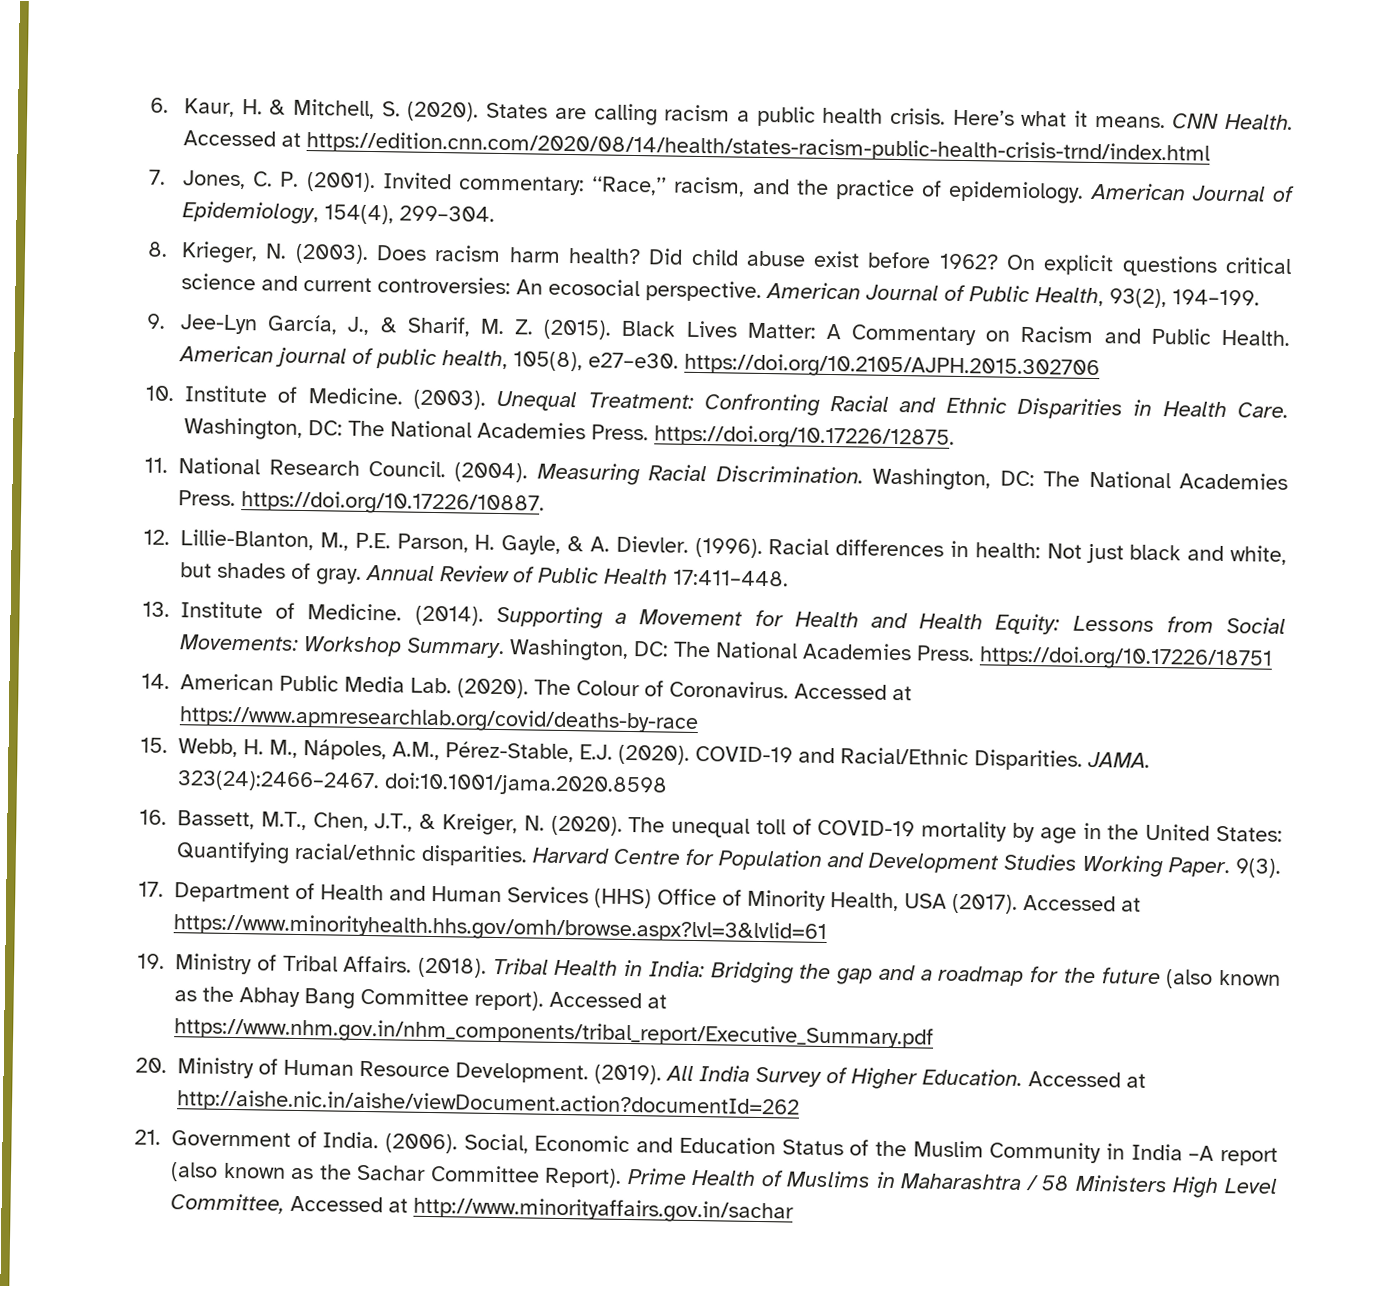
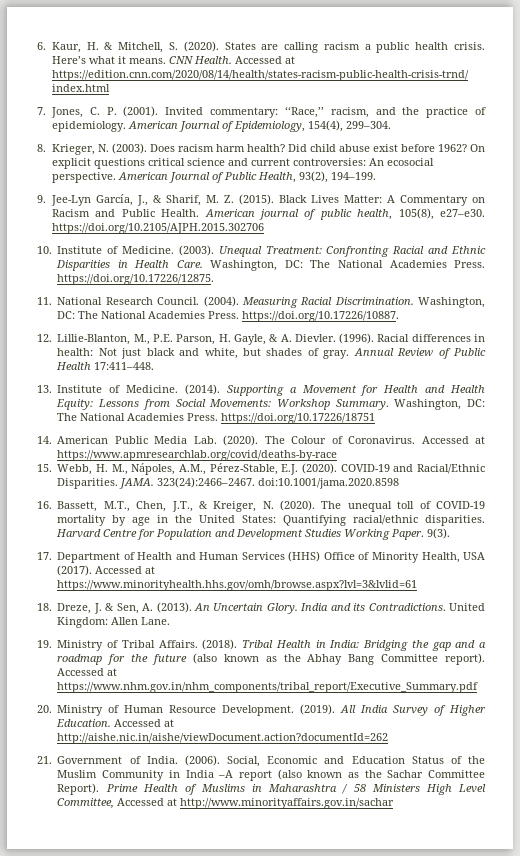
(828, 929) none -> [36,602,485,614] [57,617,171,628] // 18. Dreze, J. & Sen, A. (2013). An Uncertain Glory. India and its Contradictions. United Kingdom: Allen Lane.

